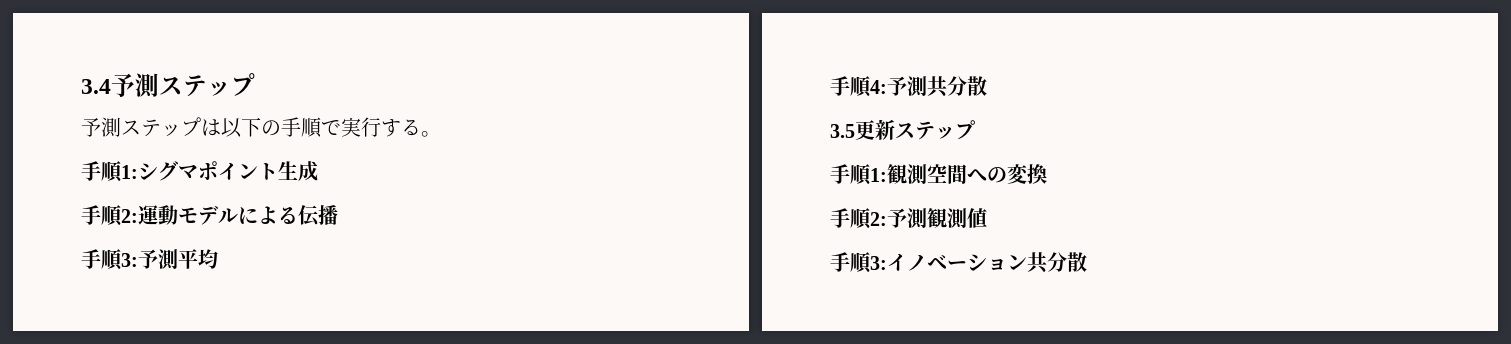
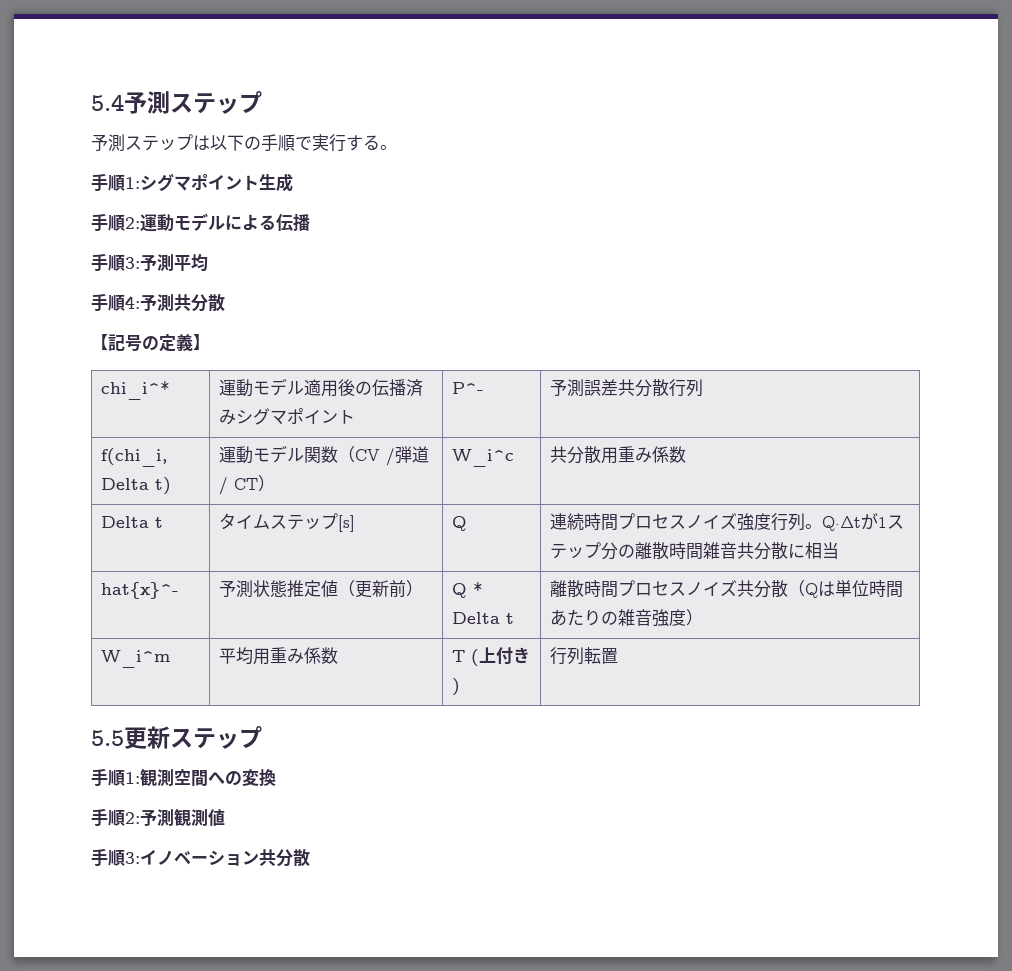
[81,79,111,94] 3.4 -> [91,94,124,111] 5.4
[830,124,855,138] 3.5 -> [91,334,210,352] [101,381,171,400] [219,378,424,397] [219,408,356,425] [452,382,485,394] [550,379,704,397] [101,448,168,467] [101,477,172,495] [219,445,430,466] [219,475,276,495] [452,449,515,467] [550,446,687,464] [101,516,164,528] [219,513,356,532] [452,516,468,531] [550,513,905,531] [550,542,840,560] [101,582,180,599] [219,580,424,598] [452,582,484,598] [452,612,515,624] [550,580,904,598] [550,609,704,627] [101,650,171,668] [219,647,339,665] [452,647,531,666] [452,678,461,696] [550,647,619,665] [91,730,124,746] 【記号の定義】 // chi_i^* | 運動モデル適用後の伝播済みシグマポイント | P^- | 予測誤差共分散行列 // f(chi_i, Delta t) | 運動モデル関数（CV /弾道/ CT） | W_i^c | 共分散用重み係数 // Delta t | タイムステップ[s] | Q | 連続時間プロセスノイズ強度行列。Q·Δtが1ステップ分の離散時間雑音共分散に相当 // hat{x}^- | 予測状態推定値（更新前） | Q * Delta t | 離散時間プロセスノイズ共分散（Qは単位時間あたりの雑音強度） // W_i^m | 平均用重み係数 | T (上付き) | 行列転置 // 5.5

